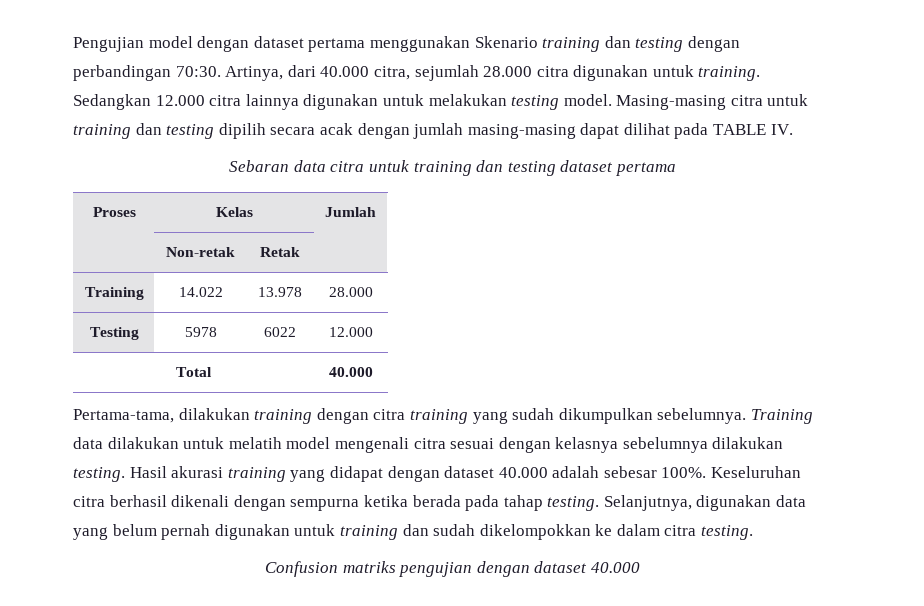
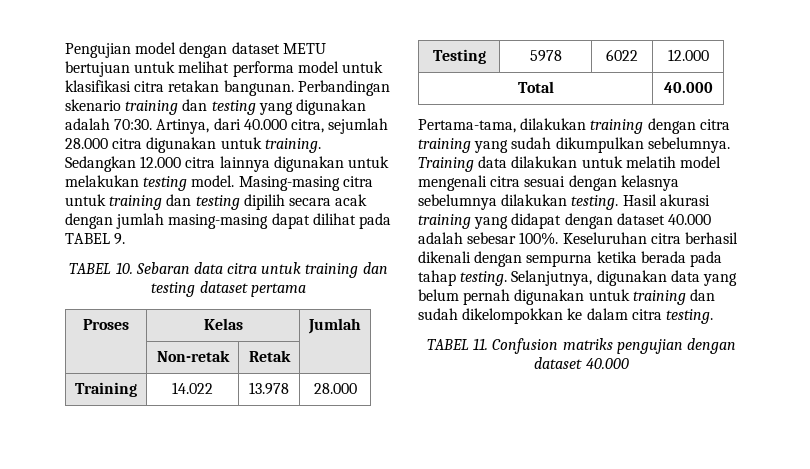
[308,36,740,52] [73,65,171,81] pertama menggunakan Skenario training dan testing dengan perbandingan -> [282,43,326,54] [65,61,383,77] [65,80,390,96] [65,99,366,115] [65,118,110,130] METU bertujuan untuk melihat performa model untuk klasifikasi citra retakan bangunan. Perbandingan skenario training dan testing yang digunakan adalah
[713,124,793,135] TABLE IV. // -> [65,233,126,245] [69,262,133,274] TABEL 9. // TABEL 10.
(754, 532) none -> [427,338,489,350] TABEL 11.

